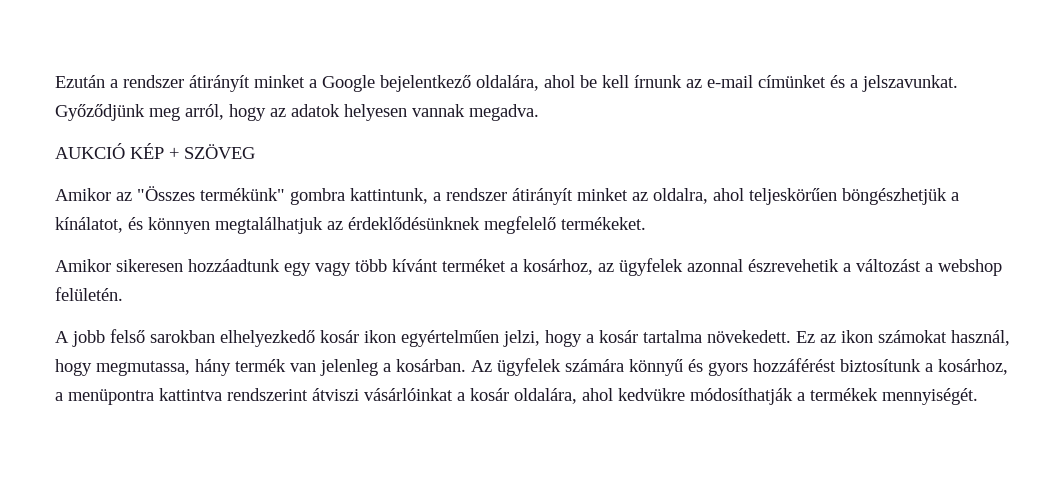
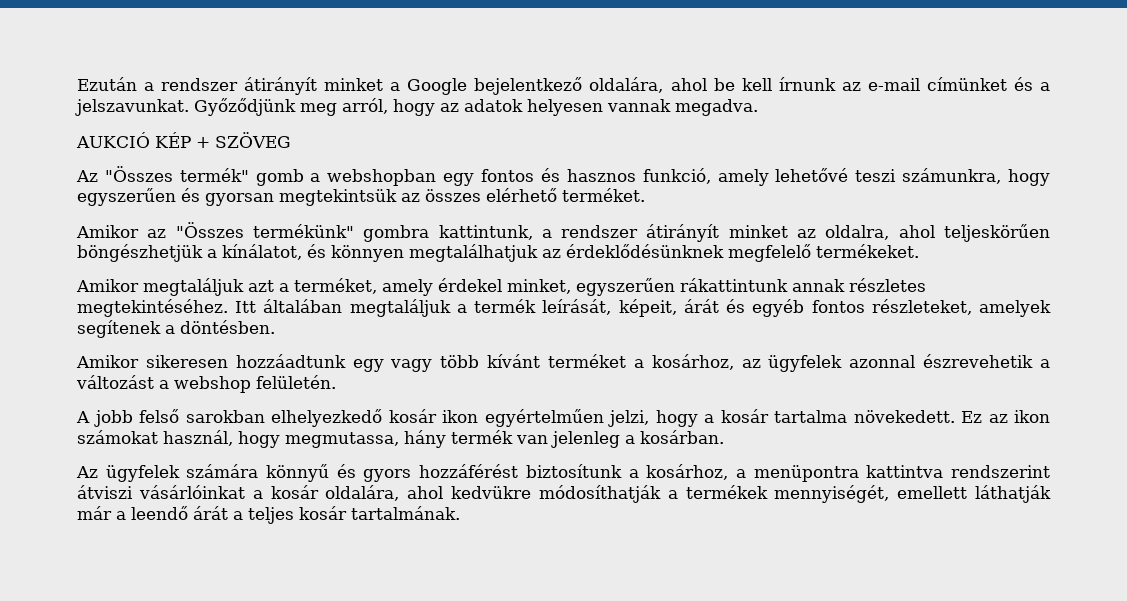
(255, 151) none -> [76,166,1050,186] [77,188,645,206] // Az "Összes termék" gomb a webshopban egy fontos és hasznos funkció, amely lehetővé teszi számunkra, hogy egyszerűen és gyorsan megtekintsük az összes elérhető terméket.
(646, 223) none -> [76,278,926,296] [77,299,1052,317] [77,320,275,338] // Amikor megtaláljuk azt a terméket, amely érdekel minket, egyszerűen rákattintunk annak részletes megtekintéséhez. Itt általában megtaláljuk a termék leírását, képeit, árát és egyéb fontos részleteket, amelyek segítenek a döntésben.
(466, 365) none -> (724, 437) //
[882,388,978,405] mennyiségét. -> [774,485,1051,503] [77,506,460,524] mennyiségét, emellett láthatják már a leendő árát a teljes kosár tartalmának.

